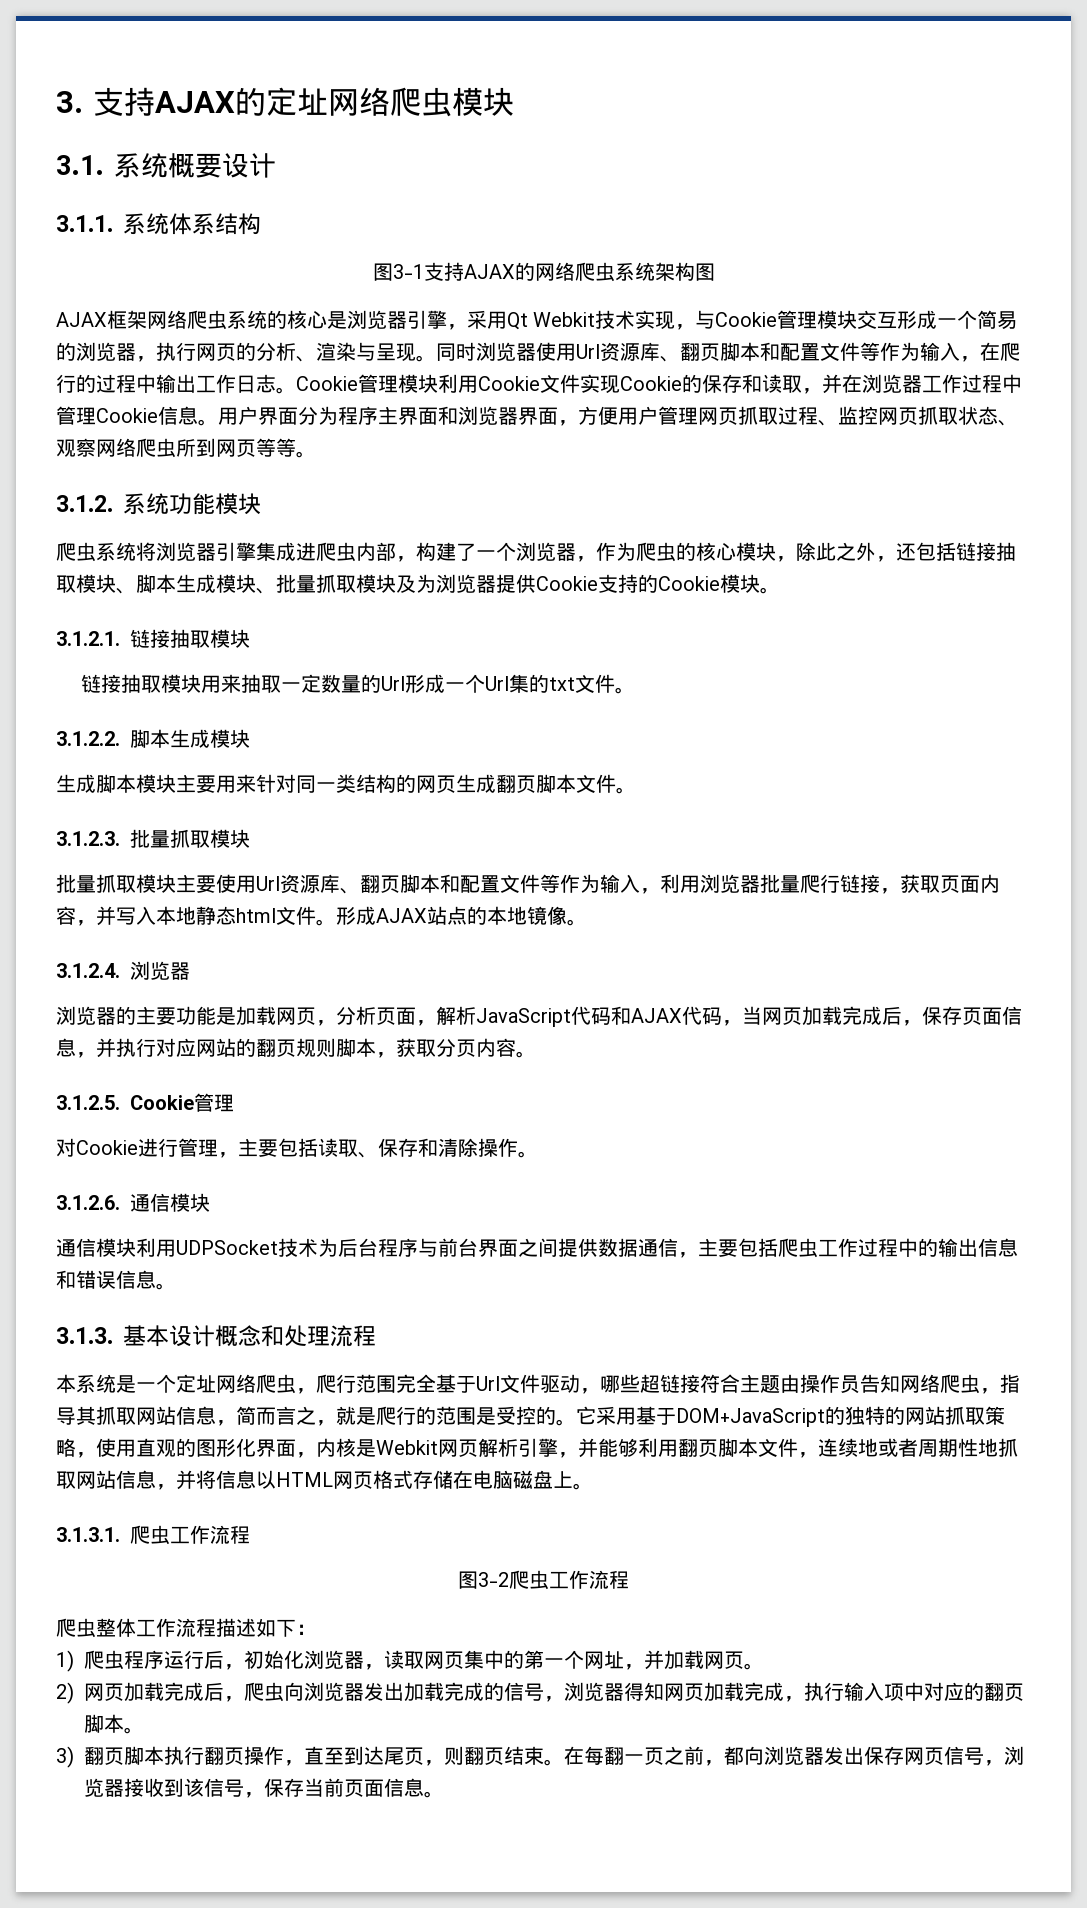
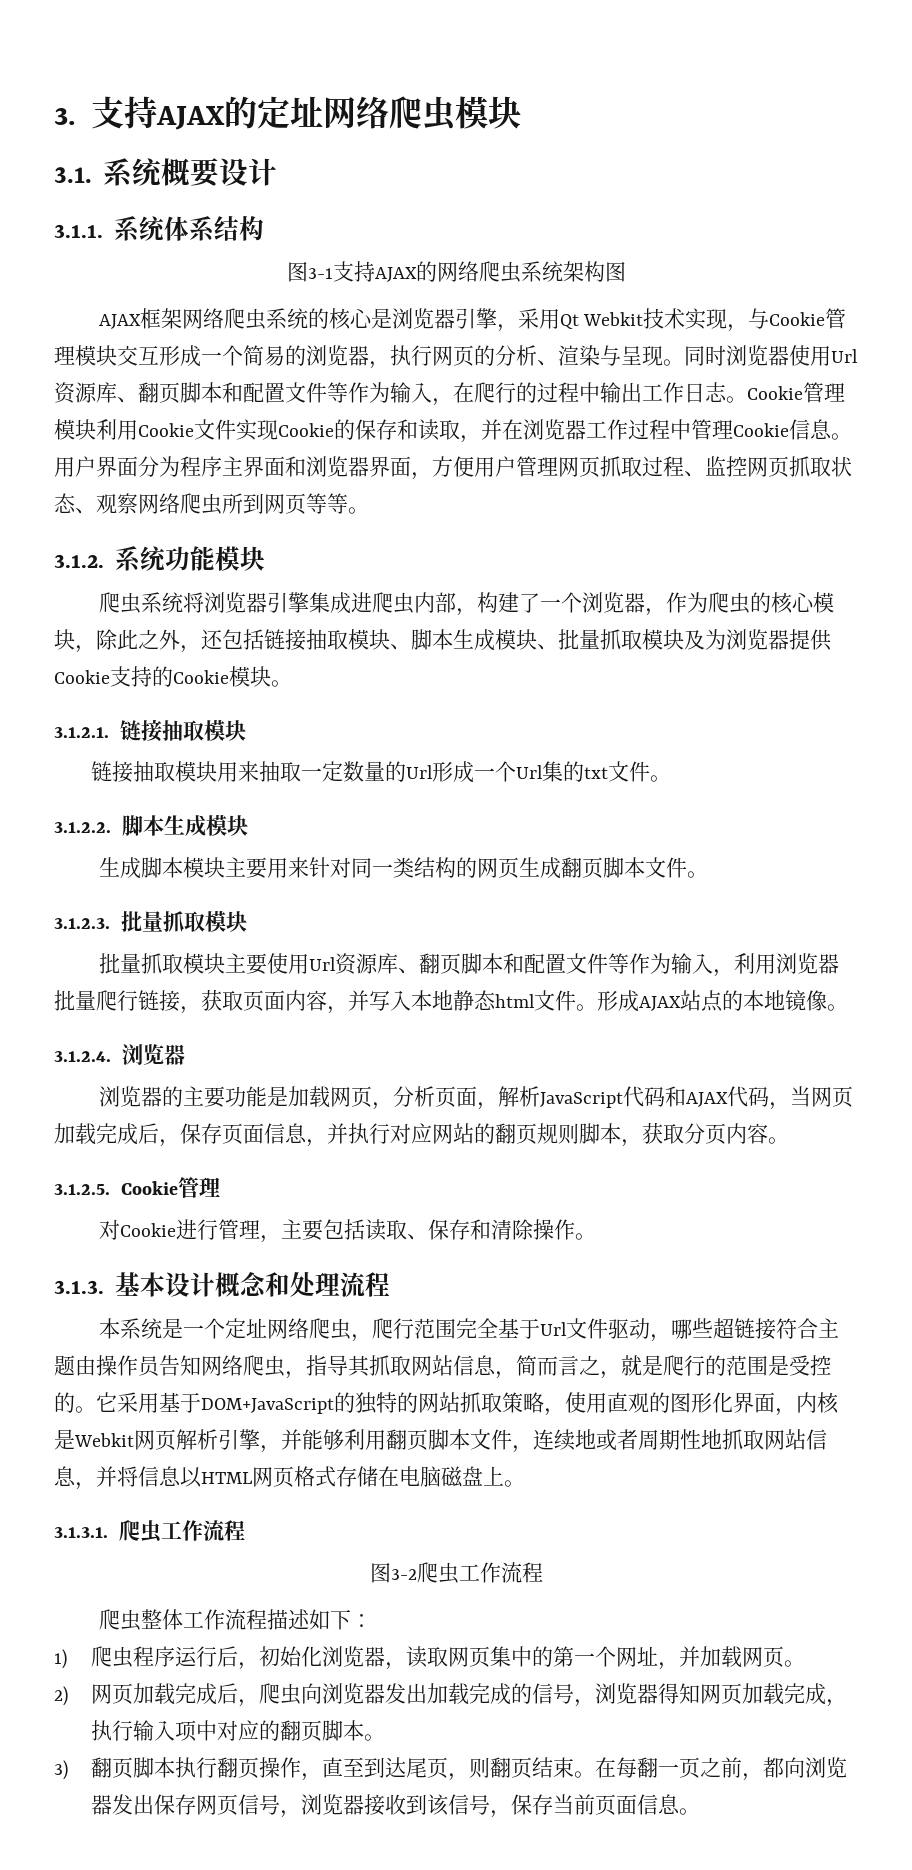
[56,1193,210,1212] [56,1238,1018,1258] [56,1270,176,1290] // 3.1.2.6.通信模块 // 通信模块利用UDPSocket技术为后台程序与前台界面之间提供数据通信，主要包括爬虫工作过程中的输出信息和错误信息。 -> (596, 1236) none

